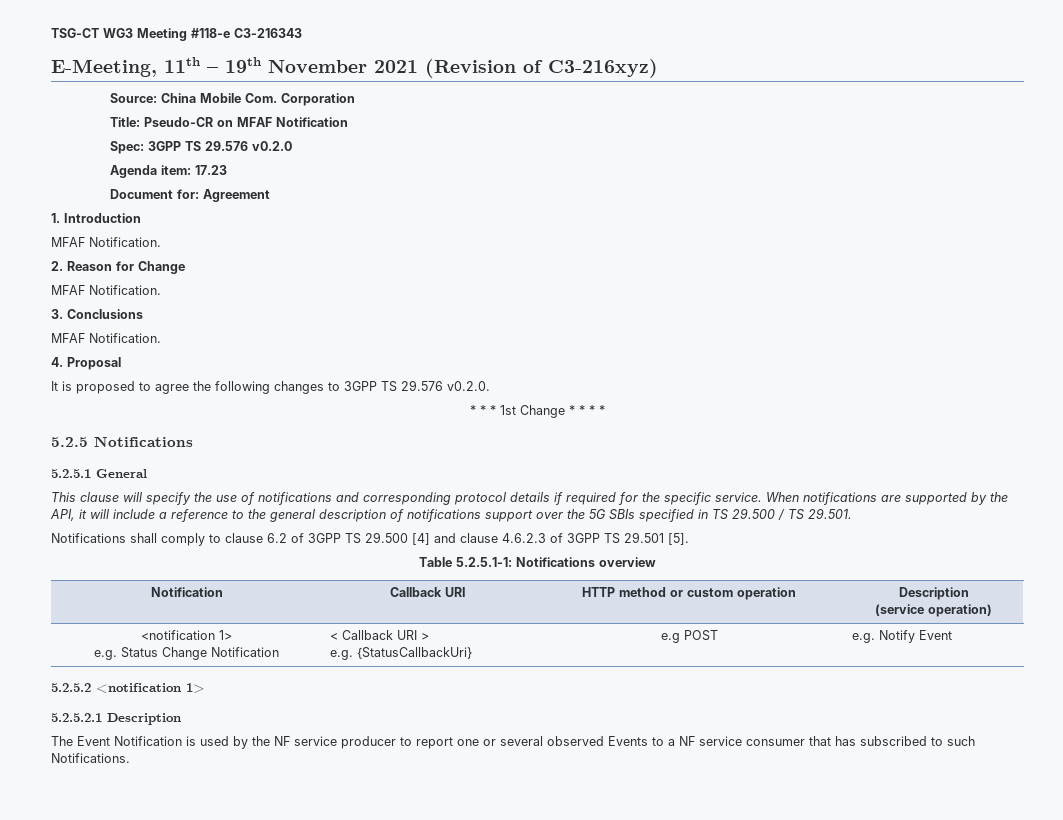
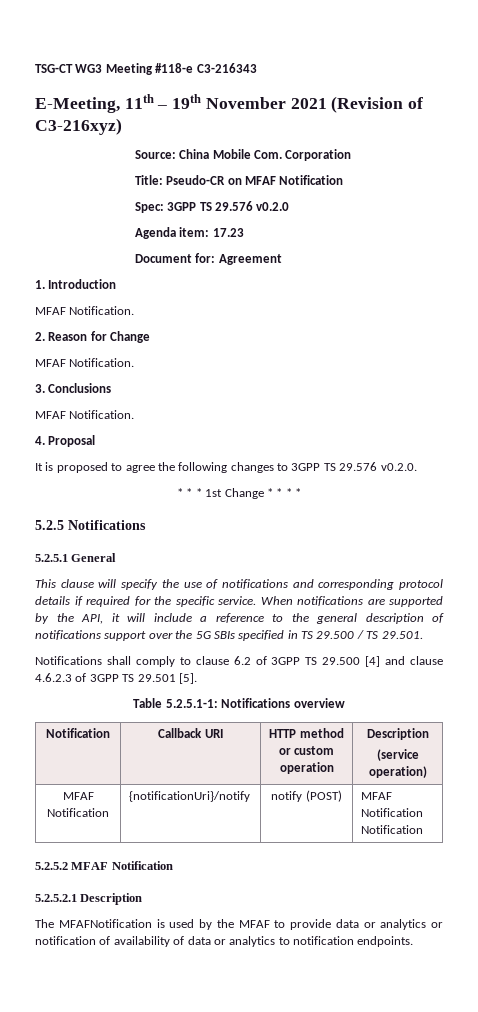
[141,630,232,640] [94,647,279,660] [330,630,430,640] [330,647,473,660] [660,630,718,643] [852,630,953,643] <notification 1> // e.g. Status Change Notification | < Callback URI > // e.g. {StatusCallbackUri} | e.g POST | e.g. Notify Event -> [62,792,94,800] [47,808,109,817] [128,791,250,802] [271,790,342,802] [360,792,392,800] [360,808,423,817] [360,825,423,834] MFAF Notification | {notificationUri}/notify | notify (POST) | MFAF Notification Notification
[96,683,205,693] <notification 1> -> [71,861,173,870] MFAF Notification
[77,736,182,746] Event Notification -> [58,919,152,928] MFAFNotification
[274,736,975,749] [51,753,130,763] NF service producer to report one or several observed Events to a NF service consumer that has subscribed to such Notifications. -> [238,919,443,930] [35,936,414,947] MFAF to provide data or analytics or notification of availability of data or analytics to notification endpoints.

